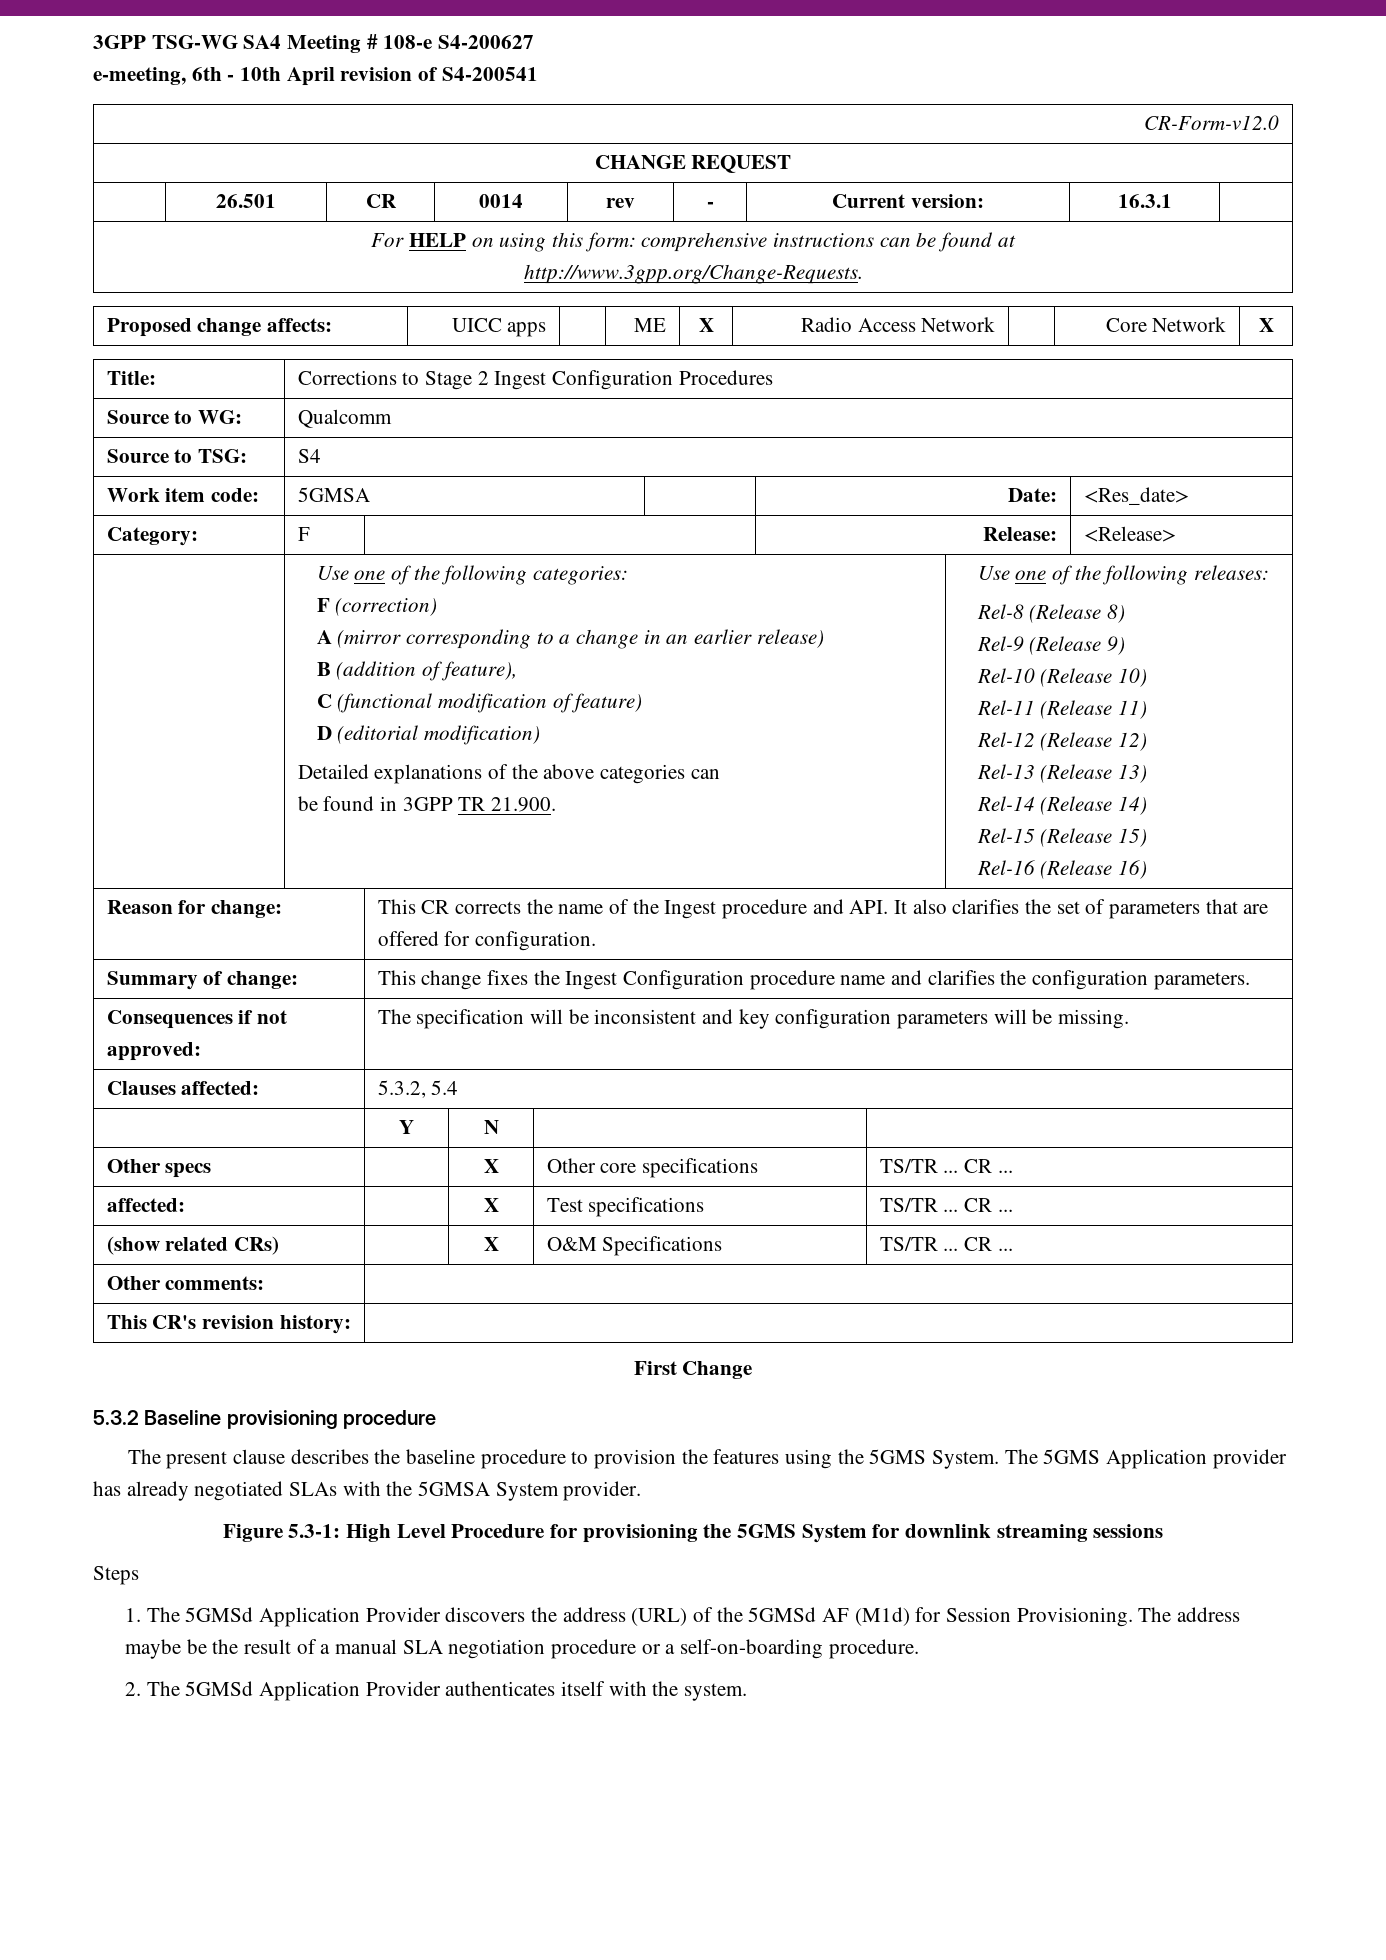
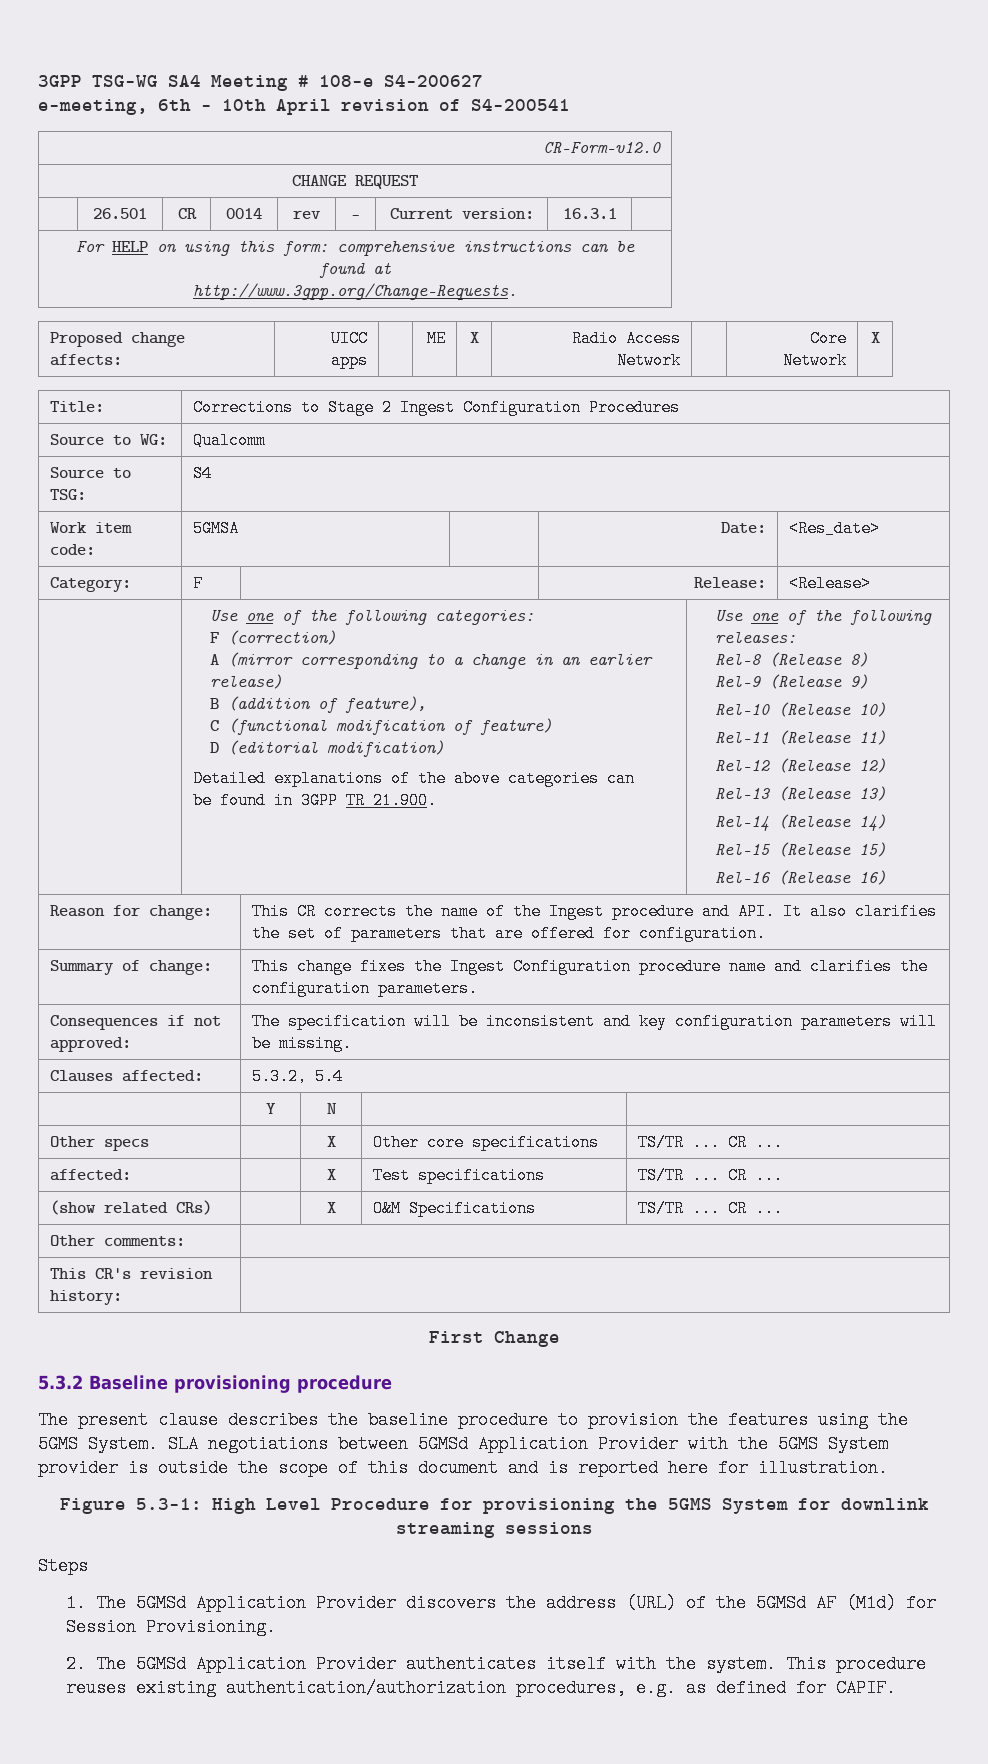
[1004,1449,1287,1469] [93,1481,642,1501] The 5GMS Application provider has already negotiated SLAs with the 5GMSA System provider. -> [168,1435,888,1453] [38,1459,888,1477] SLA negotiations between 5GMSd Application Provider with the 5GMS System provider is outside the scope of this document and is reported here for illustration.
[1138,1607,1240,1622] [124,1639,919,1659] The address maybe be the result of a manual SLA negotiation procedure or a self-on-boarding procedure. -> (276, 1627) none
(747, 1692) none -> [785,1655,926,1673] [65,1679,896,1697] This procedure reuses existing authentication/authorization procedures, e.g. as defined for CAPIF.

